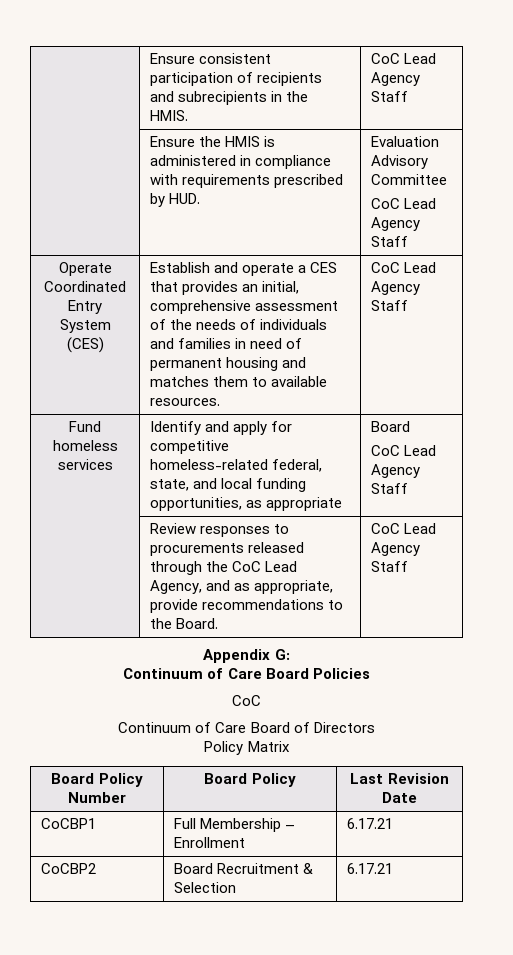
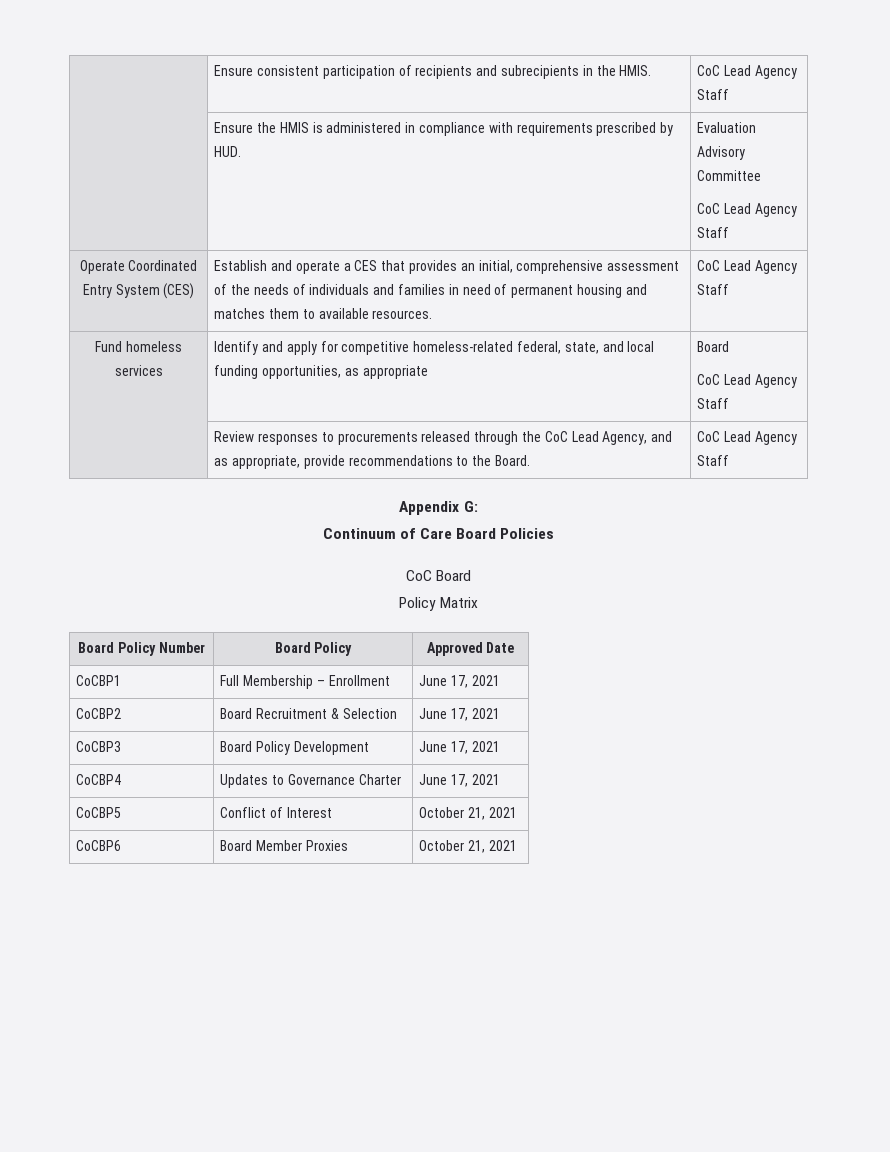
[118,722,375,733] // Continuum of Care Board of Directors -> [436,570,472,581] Board
[350,773,449,784] Last Revision -> [426,642,483,656] Approved
[346,818,393,829] 6.17.21 -> [419,675,500,688] June 17, 2021
[346,863,393,874] 6.17.21 -> [419,708,500,721] [76,741,122,752] [220,741,369,755] [419,741,500,754] [76,774,122,785] [220,774,401,788] [419,774,500,787] [76,807,122,818] [220,807,332,818] [419,807,517,820] [76,840,122,851] [220,840,348,851] [419,840,517,853] June 17, 2021 // CoCBP3 | Board Policy Development | June 17, 2021 // CoCBP4 | Updates to Governance Charter | June 17, 2021 // CoCBP5 | Conflict of Interest | October 21, 2021 // CoCBP6 | Board Member Proxies | October 21, 2021

